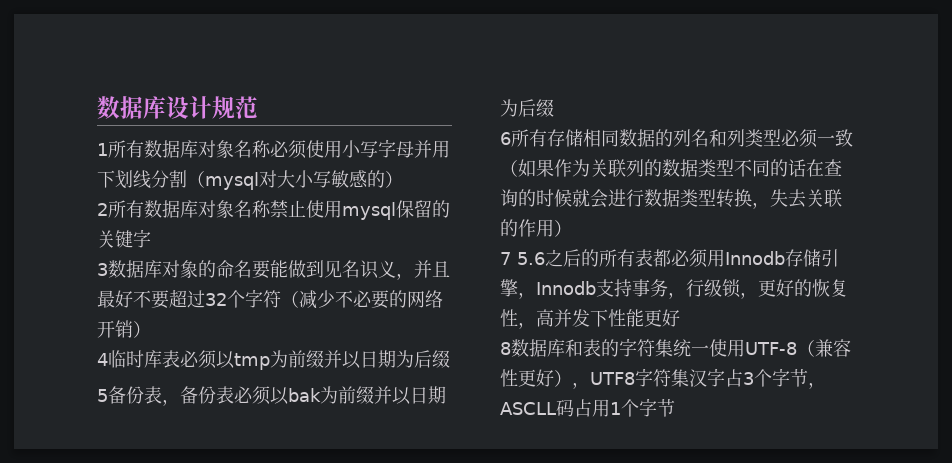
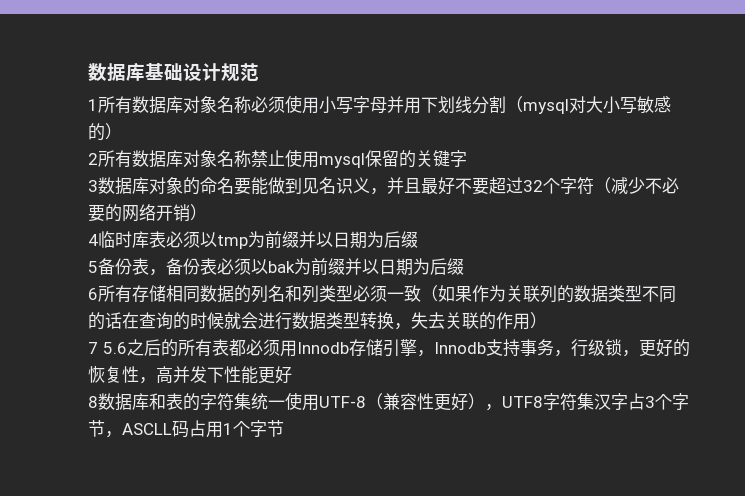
[97,96,166,119] 数据库 -> [88,62,183,81] 数据库基础

